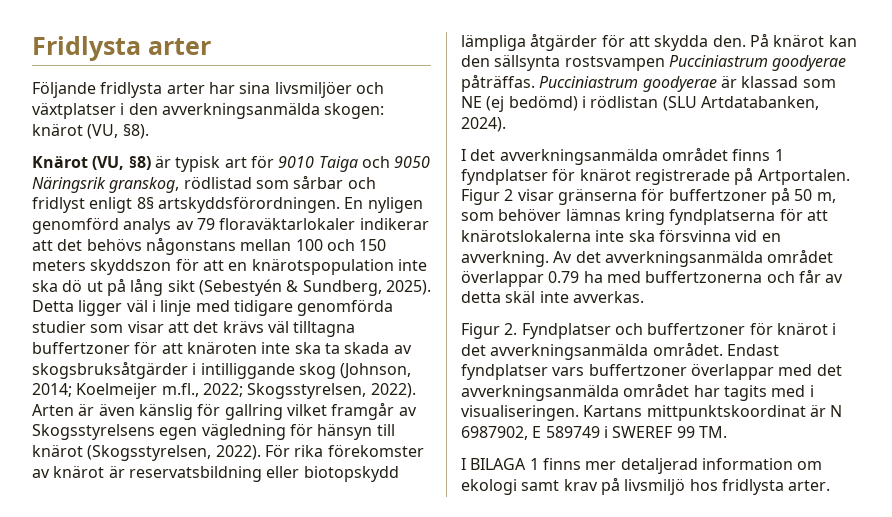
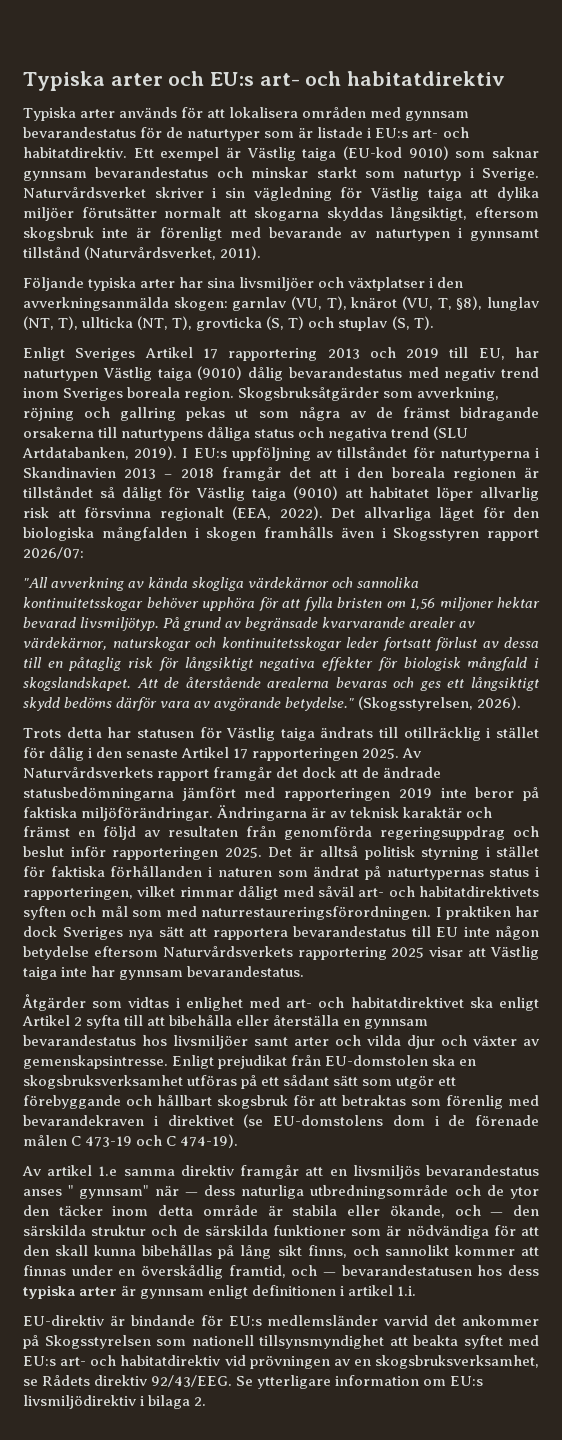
[32,36,211,61] Fridlysta arter -> [23,71,506,91] [23,107,470,121] [23,127,469,141] [23,146,539,161] [23,167,539,181] [23,187,539,201] [23,207,539,221] [23,227,539,241] [23,246,262,260] Typiska arter och EU:s art- och habitatdirektiv // Typiska arter används för att lokalisera områden med gynnsam bevarandestatus för de naturtyper som är listade i EU:s art- och habitatdirektiv. Ett exempel är Västlig taiga (EU-kod 9010) som saknar gynnsam bevarandestatus och minskar starkt som naturtyp i Sverige. Naturvårdsverket skriver i sin vägledning för Västlig taiga att dylika miljöer förutsätter normalt att skogarna skyddas långsiktigt, eftersom skogsbruk inte är förenligt med bevarande av naturtypen i gynnsamt tillstånd (Naturvårdsverket, 2011).
[100,82,163,98] fridlysta -> [88,277,137,291] typiska
[32,123,149,139] [32,155,431,172] [32,175,376,193] [32,196,423,213] [32,217,429,234] [32,237,387,255] [32,258,427,275] [32,278,431,296] [32,299,394,316] [32,320,356,337] [32,341,412,354] [32,361,412,379] [32,383,416,399] [32,402,417,420] [32,423,395,440] [32,444,424,461] [32,465,399,482] [461,33,857,51] [461,54,847,71] [461,74,836,92] [461,95,819,112] [461,117,506,132] [461,147,784,165] [461,167,850,185] [461,187,836,205] [461,208,828,225] [461,229,781,242] [461,249,834,267] [461,269,844,287] [461,290,644,303] [461,322,837,339] [461,342,779,360] [461,363,842,380] [461,383,814,401] [461,404,843,421] [461,426,727,440] [461,458,823,474] [461,477,831,495] knärot (VU, §8). // Knärot (VU, §8) är typisk art för 9010 Taiga och 9050 Näringsrik granskog, rödlistad som sårbar och fridlyst enligt 8§ artskyddsförordningen. En nyligen genomförd analys av 79 floraväktarlokaler indikerar att det behövs någonstans mellan 100 och 150 meters skyddszon för att en knärotspopulation inte ska dö ut på lång sikt (Sebestyén & Sundberg, 2025). Detta ligger väl i linje med tidigare genomförda studier som visar att det krävs väl tilltagna buffertzoner för att knäroten inte ska ta skada av skogsbruksåtgärder i intilliggande skog (Johnson, 2014; Koelmeijer m.fl., 2022; Skogsstyrelsen, 2022). Arten är även känslig för gallring vilket framgår av Skogsstyrelsens egen vägledning för hänsyn till knärot (Skogsstyrelsen, 2022). För rika förekomster av knärot är reservatsbildning eller biotopskydd lämpliga åtgärder för att skydda den. På knärot kan den sällsynta rostsvampen Pucciniastrum goodyerae påträffas. Pucciniastrum goodyerae är klassad som NE (ej bedömd) i rödlistan (SLU Artdatabanken, 2024). // I det avverkningsanmälda området finns 1 fyndplatser för knärot registrerade på Artportalen. Figur 2 visar gränserna för buffertzoner på 50 m, som behöver lämnas kring fyndplatserna för att knärotslokalerna inte ska försvinna vid en avverkning. Av det avverkningsanmälda området överlappar 0.79 ha med buffertzonerna och får av detta skäl inte avverkas. // Figur 2. Fyndplatser och buffertzoner för knärot i det avverkningsanmälda området. Endast fyndplatser vars buffertzoner överlappar med det avverkningsanmälda området har tagits med i visualiseringen. Kartans mittpunktskoordinat är N 6987902, E 589749 i SWEREF 99 TM. // I BILAGA 1 finns mer detaljerad information om ekologi samt krav på livsmiljö hos fridlysta arter. -> [232,296,541,311] [23,316,434,331] [23,347,540,361] [23,366,539,381] [23,387,500,401] [23,407,540,421] [23,426,469,441] [22,446,539,461] [23,467,539,481] [23,486,539,501] [23,506,539,521] [23,527,539,541] [23,547,84,559] [23,577,420,591] [23,597,540,611] [23,617,476,631] [23,637,539,651] [23,657,540,671] [23,677,539,691] [23,696,522,711] [23,727,539,741] [23,747,423,761] [23,767,442,781] [23,787,539,801] [23,805,493,821] [23,826,539,840] [23,846,539,860] [23,866,539,880] [23,886,539,900] [23,906,539,920] [23,926,539,940] [23,946,539,960] [23,966,305,980] [22,994,539,1011] [22,1015,429,1029] [23,1035,540,1049] [23,1055,477,1069] [23,1075,457,1089] [23,1095,540,1109] [23,1114,539,1128] [23,1134,239,1148] [22,1165,539,1179] [23,1185,539,1199] [23,1205,540,1218] [23,1225,539,1239] [23,1245,540,1259] [23,1265,539,1279] [23,1285,417,1299] [23,1315,539,1326] [23,1335,539,1349] [23,1355,539,1369] [23,1375,484,1389] [23,1395,207,1409] garnlav (VU, T), knärot (VU, T, §8), lunglav (NT, T), ullticka (NT, T), grovticka (S, T) och stuplav (S, T). // Enligt Sveriges Artikel 17 rapportering 2013 och 2019 till EU, har naturtypen Västlig taiga (9010) dålig bevarandestatus med negativ trend inom Sveriges boreala region. Skogsbruksåtgärder som avverkning, röjning och gallring pekas ut som några av de främst bidragande orsakerna till naturtypens dåliga status och negativa trend (SLU Artdatabanken, 2019). I EU:s uppföljning av tillståndet för naturtyperna i Skandinavien 2013 – 2018 framgår det att i den boreala regionen är tillståndet så dåligt för Västlig taiga (9010) att habitatet löper allvarlig risk att försvinna regionalt (EEA, 2022). Det allvarliga läget för den biologiska mångfalden i skogen framhålls även i Skogsstyren rapport 2026/07: // "All avverkning av kända skogliga värdekärnor och sannolika kontinuitetsskogar behöver upphöra för att fylla bristen om 1,56 miljoner hektar bevarad livsmiljötyp. På grund av begränsade kvarvarande arealer av värdekärnor, naturskogar och kontinuitetsskogar leder fortsatt förlust av dessa till en påtaglig risk för långsiktigt negativa effekter för biologisk mångfald i skogslandskapet. Att de återstående arealerna bevaras och ges ett långsiktigt skydd bedöms därför vara av avgörande betydelse." (Skogsstyrelsen, 2026). // Trots detta har statusen för Västlig taiga ändrats till otillräcklig i stället för dålig i den senaste Artikel 17 rapporteringen 2025. Av Naturvårdsverkets rapport framgår det dock att de ändrade statusbedömningarna jämfört med rapporteringen 2019 inte beror på faktiska miljöförändringar. Ändringarna är av teknisk karaktär och främst en följd av resultaten från genomförda regeringsuppdrag och beslut inför rapporteringen 2025. Det är alltså politisk styrning i stället för faktiska förhållanden i naturen som ändrat på naturtypernas status i rapporteringen, vilket rimmar dåligt med såväl art- och habitatdirektivets syften och mål som med naturrestaureringsförordningen. I praktiken har dock Sveriges nya sätt att rapportera bevarandestatus till EU inte någon betydelse eftersom Naturvårdsverkets rapportering 2025 visar att Västlig taiga inte har gynnsam bevarandestatus. // Åtgärder som vidtas i enlighet med art- och habitatdirektivet ska enligt Artikel 2 syfta till att bibehålla eller återställa en gynnsam bevarandestatus hos livsmiljöer samt arter och vilda djur och växter av gemenskapsintresse. Enligt prejudikat från EU-domstolen ska en skogsbruksverksamhet utföras på ett sådant sätt som utgör ett förebyggande och hållbart skogsbruk för att betraktas som förenlig med bevarandekraven i direktivet (se EU-domstolens dom i de förenade målen C 473-19 och C 474-19). // Av artikel 1.e samma direktiv framgår att en livsmiljös bevarandestatus anses " gynnsam" när — dess naturliga utbredningsområde och de ytor den täcker inom detta område är stabila eller ökande, och — den särskilda struktur och de särskilda funktioner som är nödvändiga för att den skall kunna bibehållas på lång sikt finns, och sannolikt kommer att finnas under en överskådlig framtid, och — bevarandestatusen hos dess typiska arter är gynnsam enligt definitionen i artikel 1.i. // EU-direktiv är bindande för EU:s medlemsländer varvid det ankommer på Skogsstyrelsen som nationell tillsynsmyndighet att beakta syftet med EU:s art- och habitatdirektiv vid prövningen av en skogsbruksverksamhet, se Rådets direktiv 92/43/EEG. Se ytterligare information om EU:s livsmiljödirektiv i bilaga 2.

